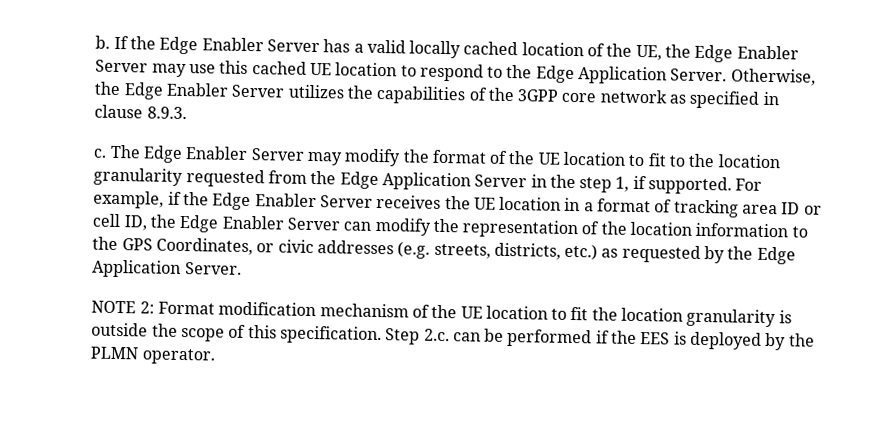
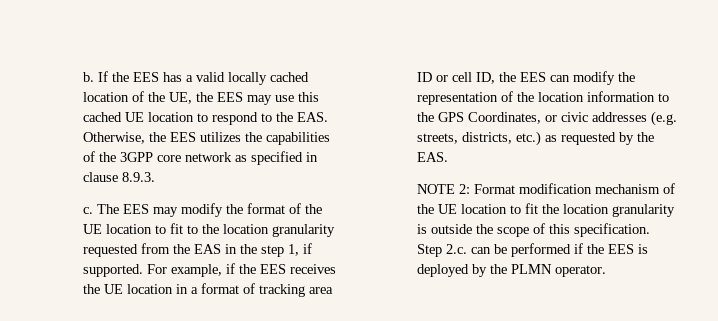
[159,36,320,55] Edge Enabler Server -> [133,72,160,82] EES
[694,44,799,63] [95,59,149,73] Edge Enabler Server -> [217,92,244,102] EES
[535,65,816,86] [94,81,286,100] Edge Application Server. Otherwise, the Edge Enabler Server -> [297,112,329,122] [83,132,197,144] EAS. Otherwise, the EES
[142,145,305,163] Edge Enabler Server -> [123,204,150,214] EES
[339,171,528,191] Edge Application Server -> [194,244,222,254] EAS
[212,192,373,211] Edge Enabler Server -> [260,264,287,274] EES
[179,214,340,233] Edge Enabler Server -> [520,72,547,82] EES
[756,246,796,265] [92,259,242,278] Edge Application Server. -> [417,152,449,162] EAS.

